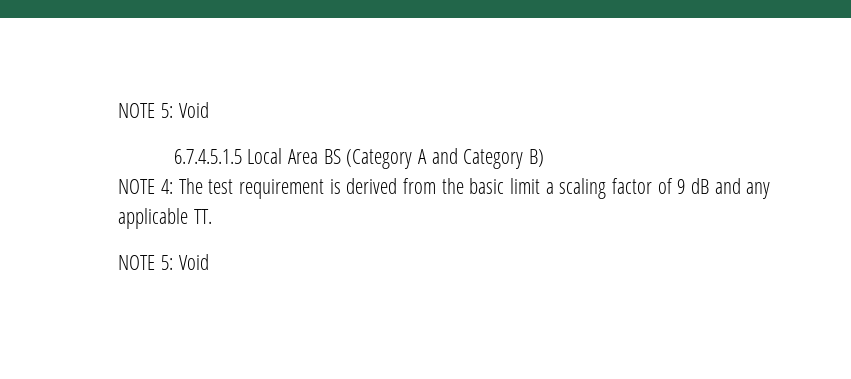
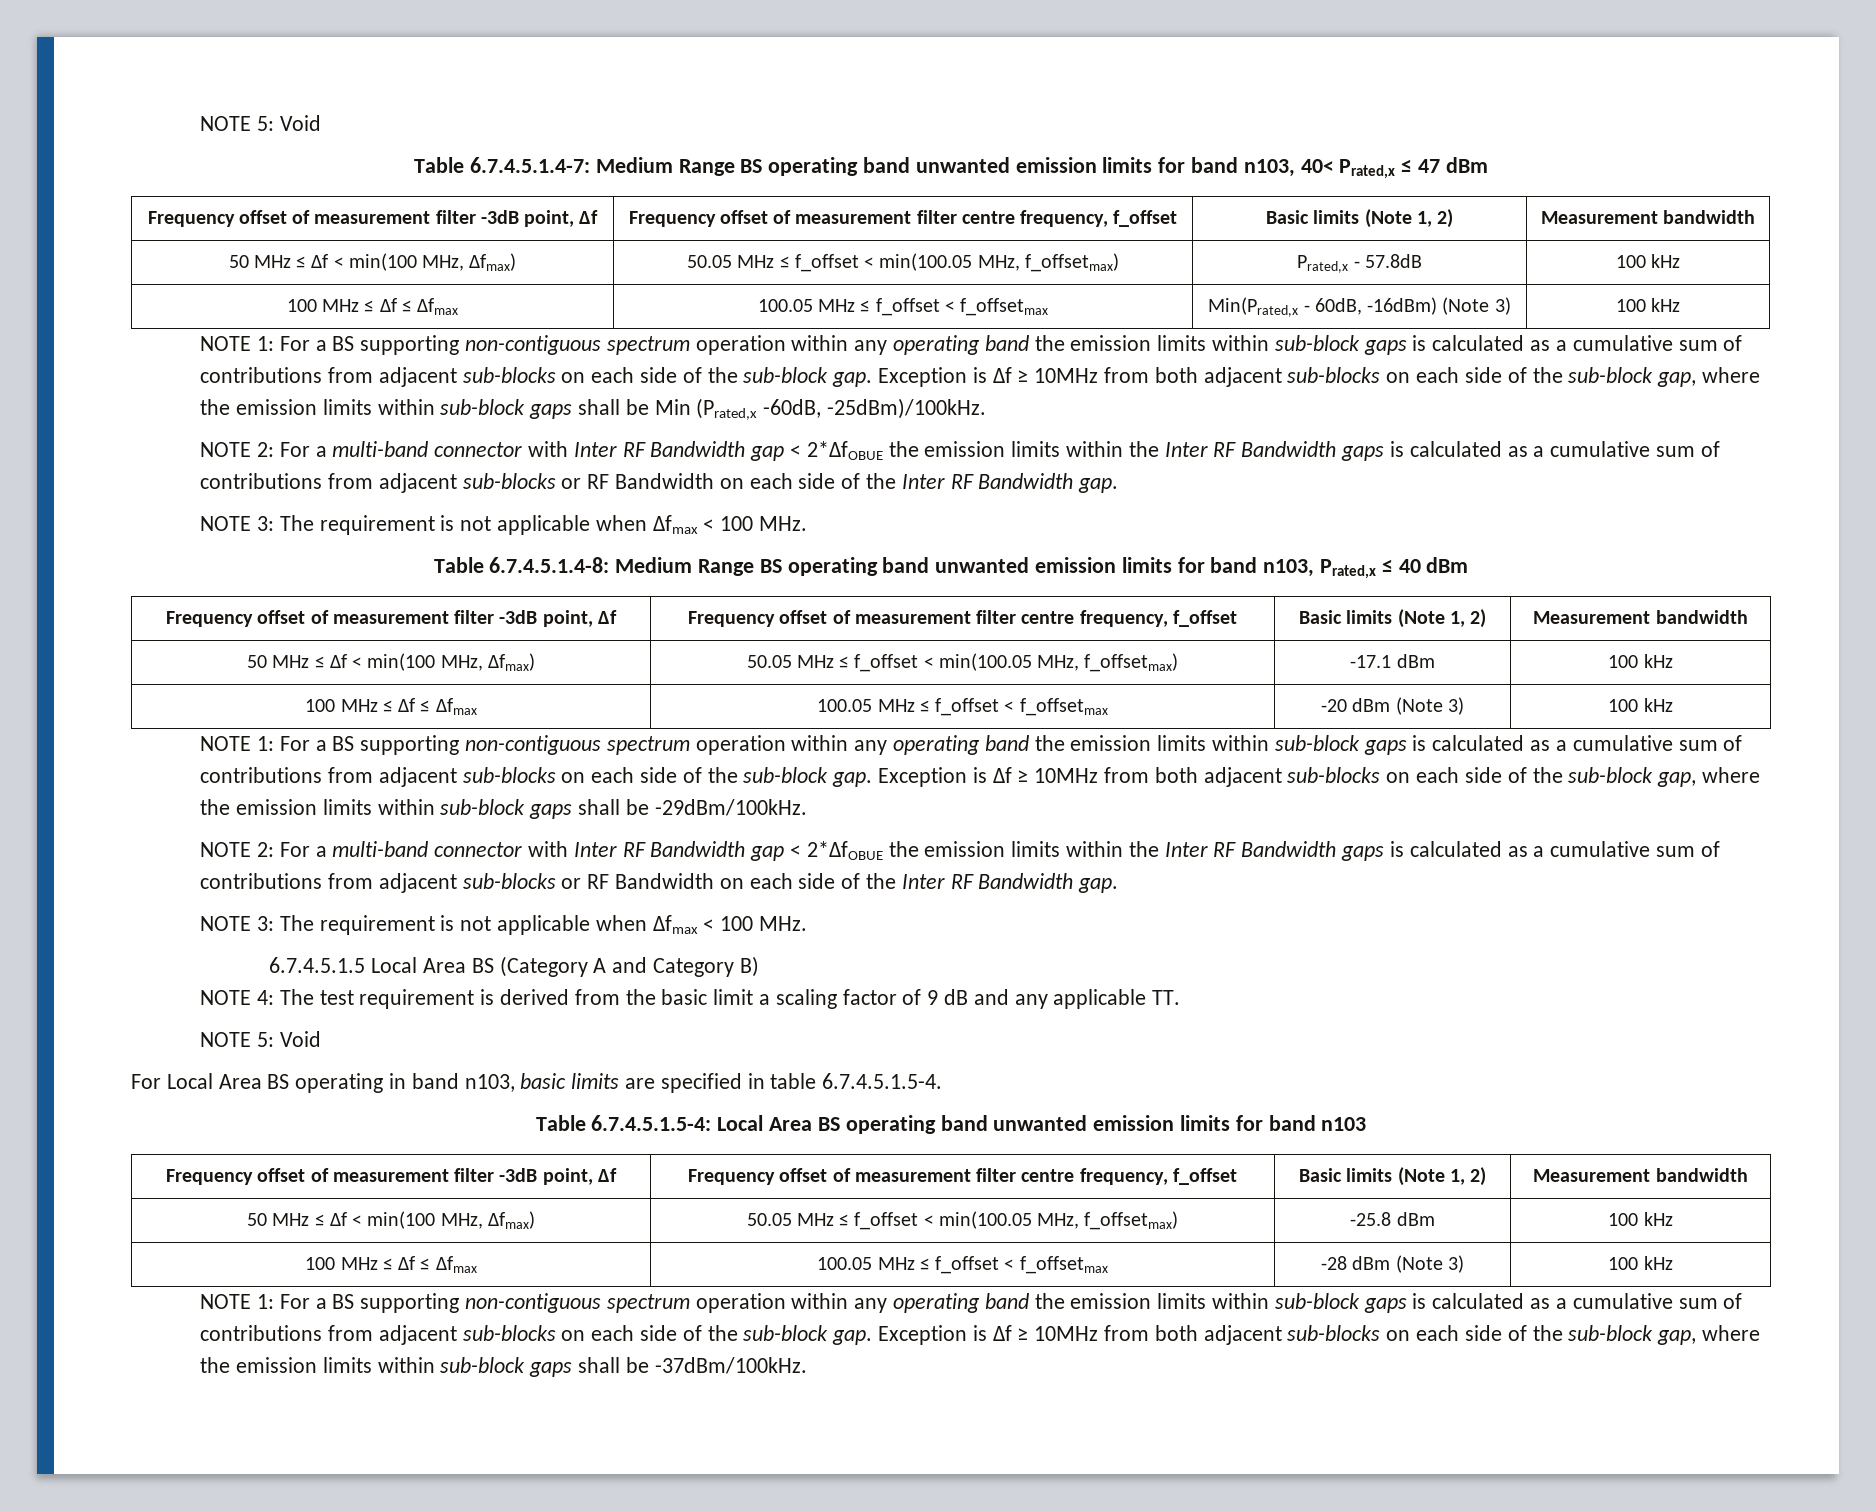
[118,102,209,118] NOTE 5: Void -> [200,115,321,131] [414,157,1488,179] [147,210,599,227] [628,210,1178,227] [1265,209,1454,228] [1540,210,1756,224] [228,253,517,271] [687,253,1119,272] [1297,254,1422,273] [1615,254,1681,268] [286,298,459,315] [757,298,1049,316] [1208,297,1511,317] [1615,298,1681,312] [200,335,1743,355] [200,367,1760,387] [200,398,987,420] [200,441,1720,461] [200,473,1119,493] [200,515,808,535] [433,557,1469,579] [166,610,617,627] [688,610,1237,627] [1298,609,1487,628] [1533,610,1748,624] [247,653,535,671] [746,653,1179,672] [1350,654,1435,668] [1608,654,1673,668] [305,698,477,715] [817,698,1108,716] [1321,697,1464,715] [1608,698,1673,712] [200,735,1743,755] [200,767,1760,787] [200,799,807,819] [200,841,1720,861] [200,873,1119,893] [200,915,808,935] NOTE 5: Void // Table 6.7.4.5.1.4-7: Medium Range BS operating band unwanted emission limits for band n103, 40< Prated,x ≤ 47 dBm // Frequency offset of measurement filter -3dB point, Δf | Frequency offset of measurement filter centre frequency, f_offset | Basic limits (Note 1, 2) | Measurement bandwidth // 50 MHz ≤ Δf < min(100 MHz, Δfmax) | 50.05 MHz ≤ f_offset < min(100.05 MHz, f_offsetmax) | Prated,x - 57.8dB | 100 kHz // 100 MHz ≤ Δf ≤ Δfmax | 100.05 MHz ≤ f_offset < f_offsetmax | Min(Prated,x - 60dB, -16dBm) (Note 3) | 100 kHz // NOTE 1: For a BS supporting non-contiguous spectrum operation within any operating band the emission limits within sub-block gaps is calculated as a cumulative sum of contributions from adjacent sub-blocks on each side of the sub-block gap. Exception is Δf ≥ 10MHz from both adjacent sub-blocks on each side of the sub-block gap, where the emission limits within sub-block gaps shall be Min (Prated,x -60dB, -25dBm)/100kHz. // NOTE 2: For a multi-band connector with Inter RF Bandwidth gap < 2*ΔfOBUE the emission limits within the Inter RF Bandwidth gaps is calculated as a cumulative sum of contributions from adjacent sub-blocks or RF Bandwidth on each side of the Inter RF Bandwidth gap. // NOTE 3: The requirement is not applicable when Δfmax < 100 MHz. // Table 6.7.4.5.1.4-8: Medium Range BS operating band unwanted emission limits for band n103, Prated,x ≤ 40 dBm // Frequency offset of measurement filter -3dB point, Δf | Frequency offset of measurement filter centre frequency, f_offset | Basic limits (Note 1, 2) | Measurement bandwidth // 50 MHz ≤ Δf < min(100 MHz, Δfmax) | 50.05 MHz ≤ f_offset < min(100.05 MHz, f_offsetmax) | -17.1 dBm | 100 kHz // 100 MHz ≤ Δf ≤ Δfmax | 100.05 MHz ≤ f_offset < f_offsetmax | -20 dBm (Note 3) | 100 kHz // NOTE 1: For a BS supporting non-contiguous spectrum operation within any operating band the emission limits within sub-block gaps is calculated as a cumulative sum of contributions from adjacent sub-blocks on each side of the sub-block gap. Exception is Δf ≥ 10MHz from both adjacent sub-blocks on each side of the sub-block gap, where the emission limits within sub-block gaps shall be -29dBm/100kHz. // NOTE 2: For a multi-band connector with Inter RF Bandwidth gap < 2*ΔfOBUE the emission limits within the Inter RF Bandwidth gaps is calculated as a cumulative sum of contributions from adjacent sub-blocks or RF Bandwidth on each side of the Inter RF Bandwidth gap. // NOTE 3: The requirement is not applicable when Δfmax < 100 MHz.
(209, 262) none -> [131,1073,943,1093] [535,1115,1367,1134] [166,1168,617,1185] [688,1168,1237,1185] [1298,1167,1487,1186] [1533,1168,1748,1182] [247,1211,535,1229] [746,1211,1179,1230] [1350,1212,1435,1226] [1608,1212,1673,1226] [305,1256,477,1273] [817,1256,1108,1274] [1321,1255,1464,1273] [1608,1256,1673,1270] [200,1293,1743,1313] [200,1325,1760,1345] [200,1357,807,1377] // For Local Area BS operating in band n103, basic limits are specified in table 6.7.4.5.1.5-4. // Table 6.7.4.5.1.5-4: Local Area BS operating band unwanted emission limits for band n103 // Frequency offset of measurement filter -3dB point, Δf | Frequency offset of measurement filter centre frequency, f_offset | Basic limits (Note 1, 2) | Measurement bandwidth // 50 MHz ≤ Δf < min(100 MHz, Δfmax) | 50.05 MHz ≤ f_offset < min(100.05 MHz, f_offsetmax) | -25.8 dBm | 100 kHz // 100 MHz ≤ Δf ≤ Δfmax | 100.05 MHz ≤ f_offset < f_offsetmax | -28 dBm (Note 3) | 100 kHz // NOTE 1: For a BS supporting non-contiguous spectrum operation within any operating band the emission limits within sub-block gaps is calculated as a cumulative sum of contributions from adjacent sub-blocks on each side of the sub-block gap. Exception is Δf ≥ 10MHz from both adjacent sub-blocks on each side of the sub-block gap, where the emission limits within sub-block gaps shall be -37dBm/100kHz.

